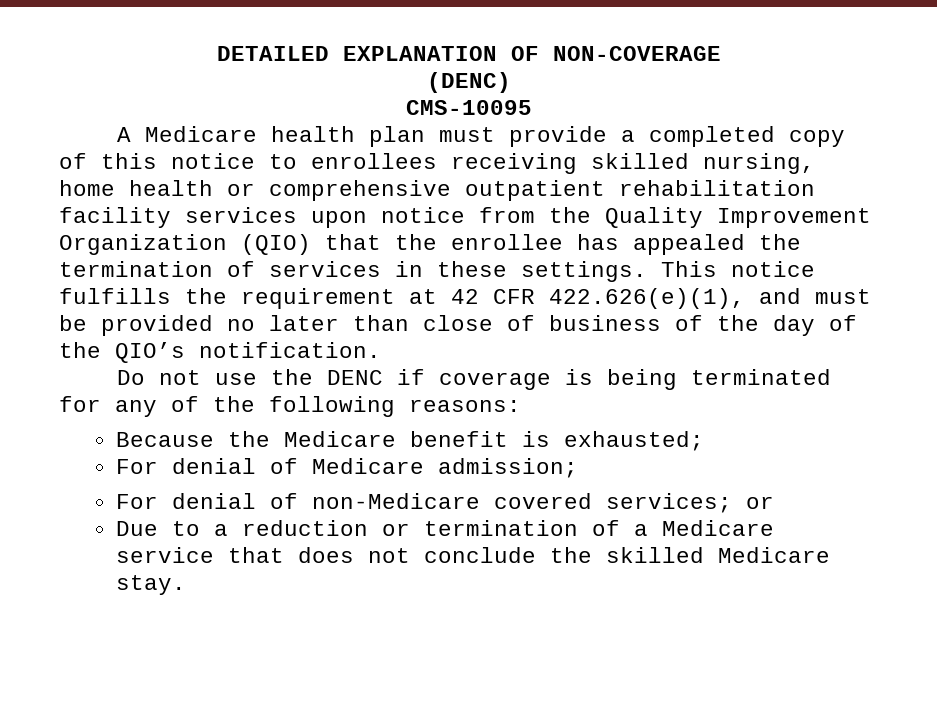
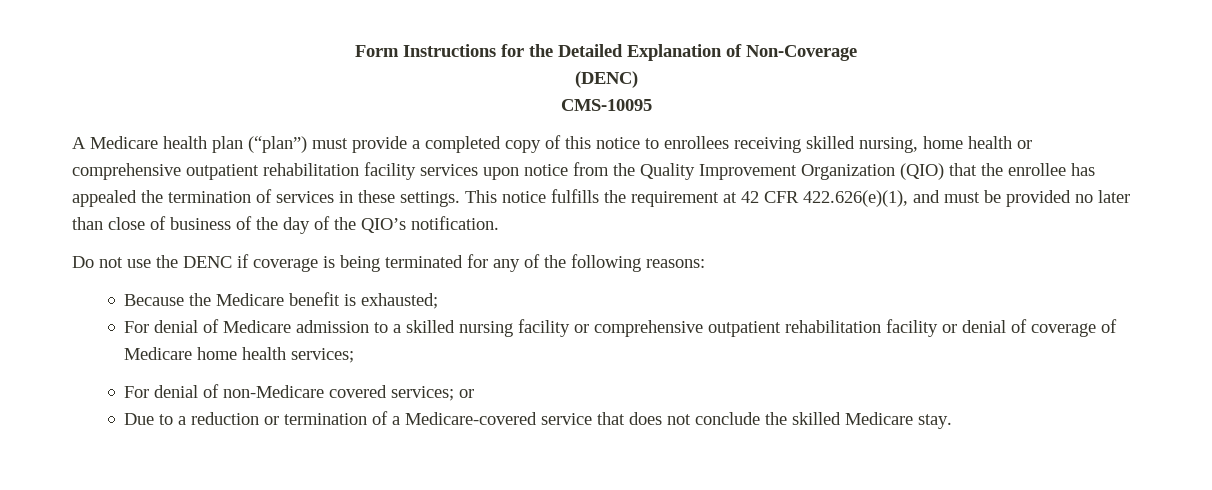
[216,46,721,61] DETAILED EXPLANATION OF NON-COVERAGE -> [355,44,857,61] Form Instructions for the Detailed Explanation of Non-Coverage
(425, 136) none -> [248,136,307,153] (“plan”)
[438,458,579,478] admission; -> [296,319,1118,337] [124,347,355,363] admission to a skilled nursing facility or comprehensive outpatient rehabilitation facility or denial of coverage of Medicare home health services;
[662,520,775,536] Medicare -> [405,412,538,425] Medicare-covered

